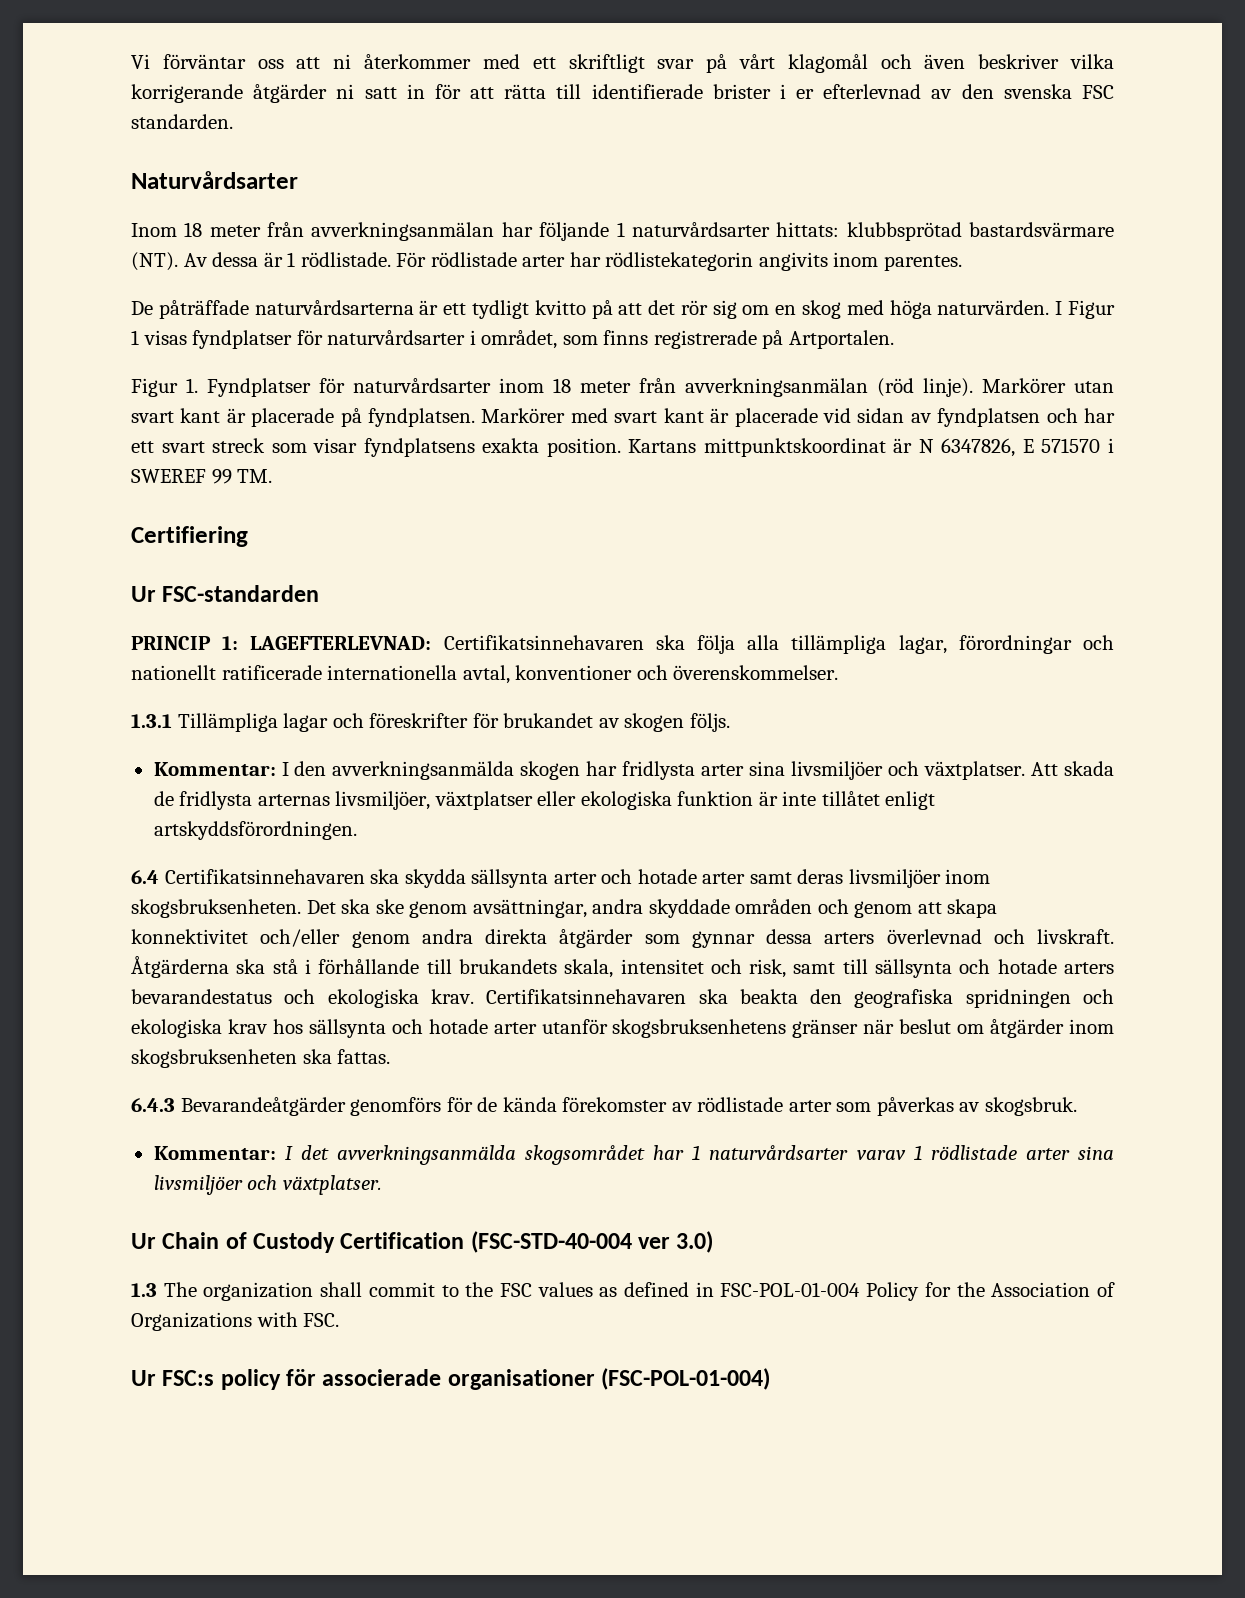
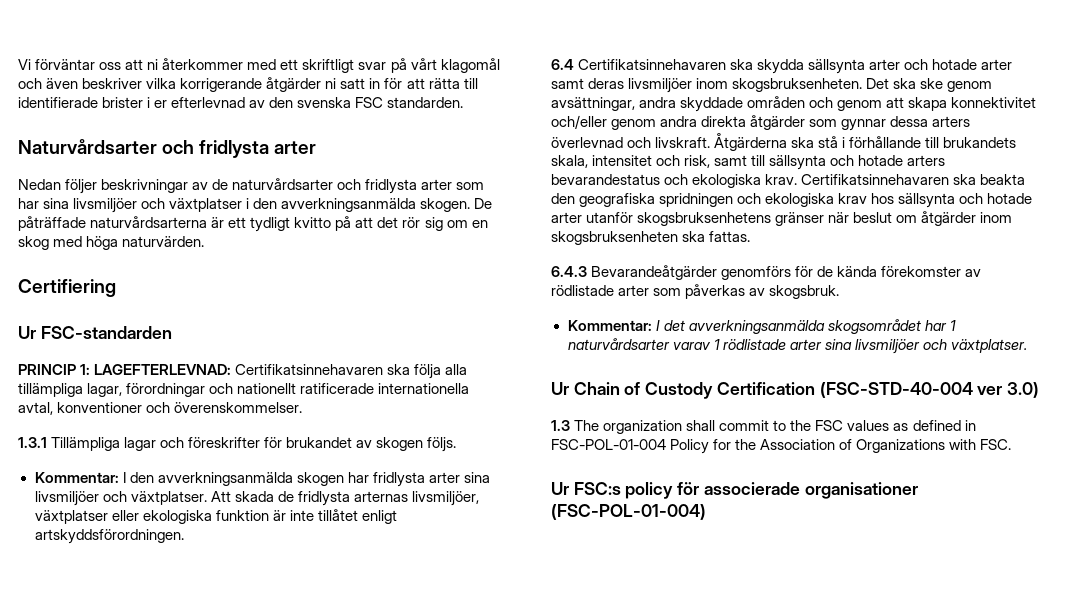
[131,222,1114,241] [131,252,962,271] // Inom 18 meter från avverkningsanmälan har följande 1 naturvårdsarter hittats: klubbsprötad bastardsvärmare (NT). Av dessa är 1 rödlistade. För rödlistade arter har rödlistekategorin angivits inom parentes. // -> [162,140,317,158] [18,178,485,194] [18,198,471,213] och fridlysta arter // Nedan följer beskrivningar av de naturvårdsarter och fridlysta arter som har sina livsmiljöer och växtplatser i den avverkningsanmälda skogen.
[1055,300,1115,319] [131,330,894,349] [131,378,1114,397] [131,408,1115,427] [131,438,1114,457] [131,469,273,484] I Figur 1 visas fyndplatser för naturvårdsarter i området, som finns registrerade på Artportalen. // Figur 1. Fyndplatser för naturvårdsarter inom 18 meter från avverkningsanmälan (röd linje). Markörer utan svart kant är placerade på fyndplatsen. Markörer med svart kant är placerade vid sidan av fyndplatsen och har ett svart streck som visar fyndplatsens exakta position. Kartans mittpunktskoordinat är N 6347826, E 571570 i SWEREF 99 TM. -> (205, 241) none

